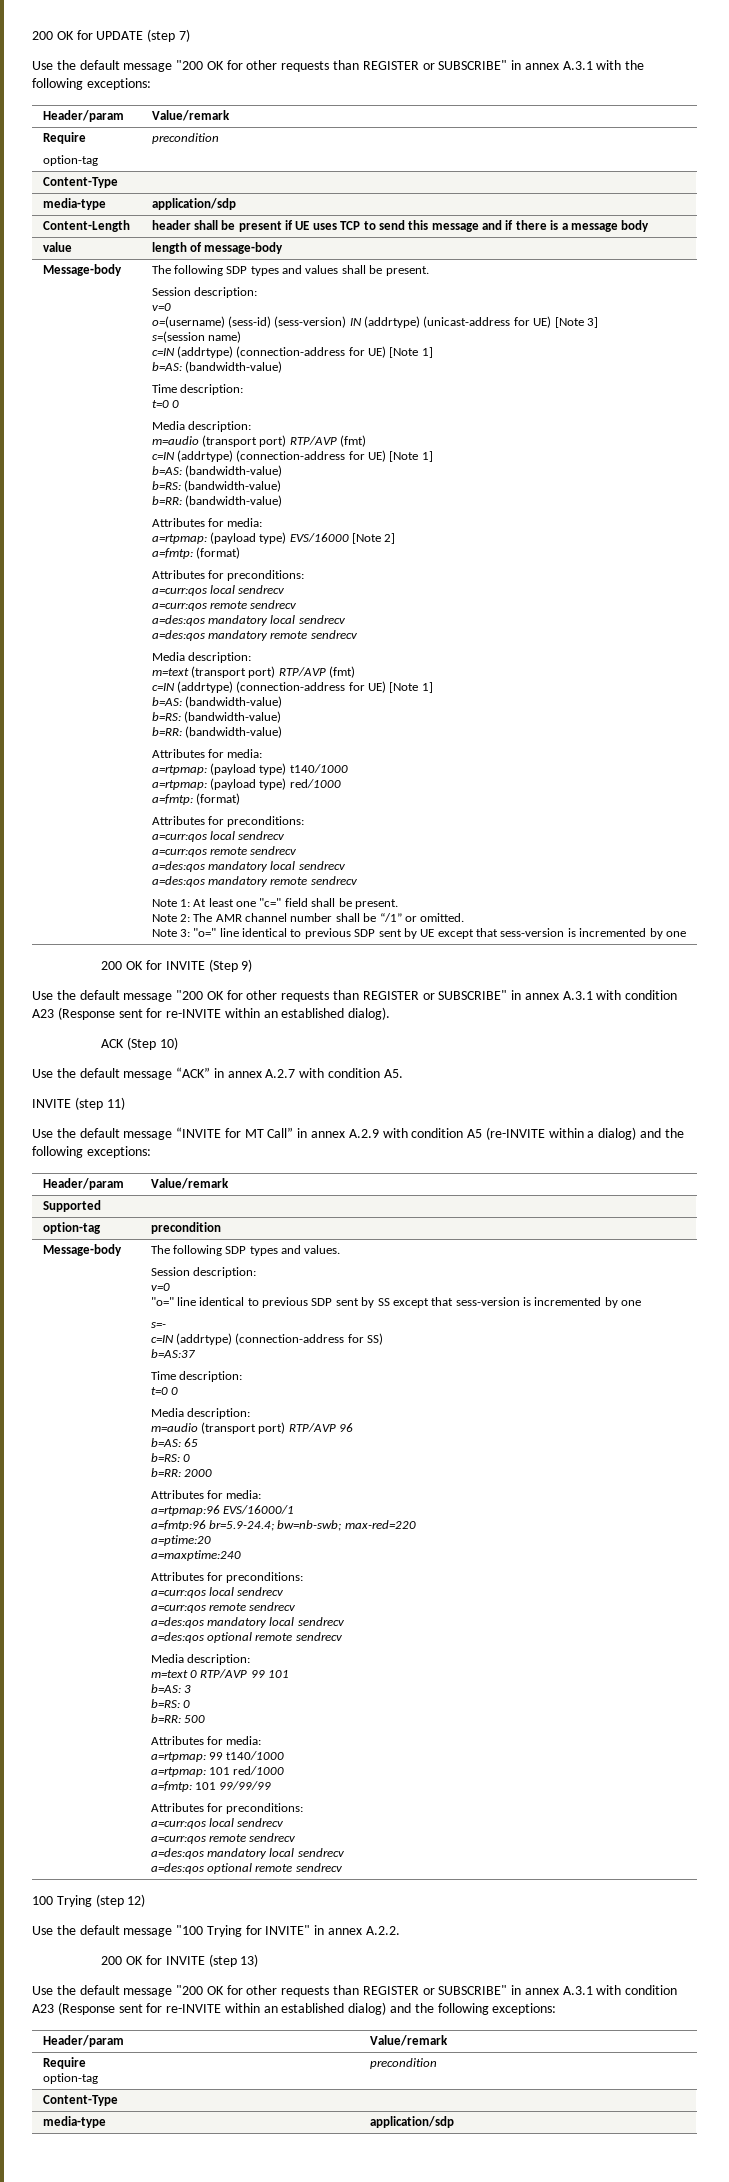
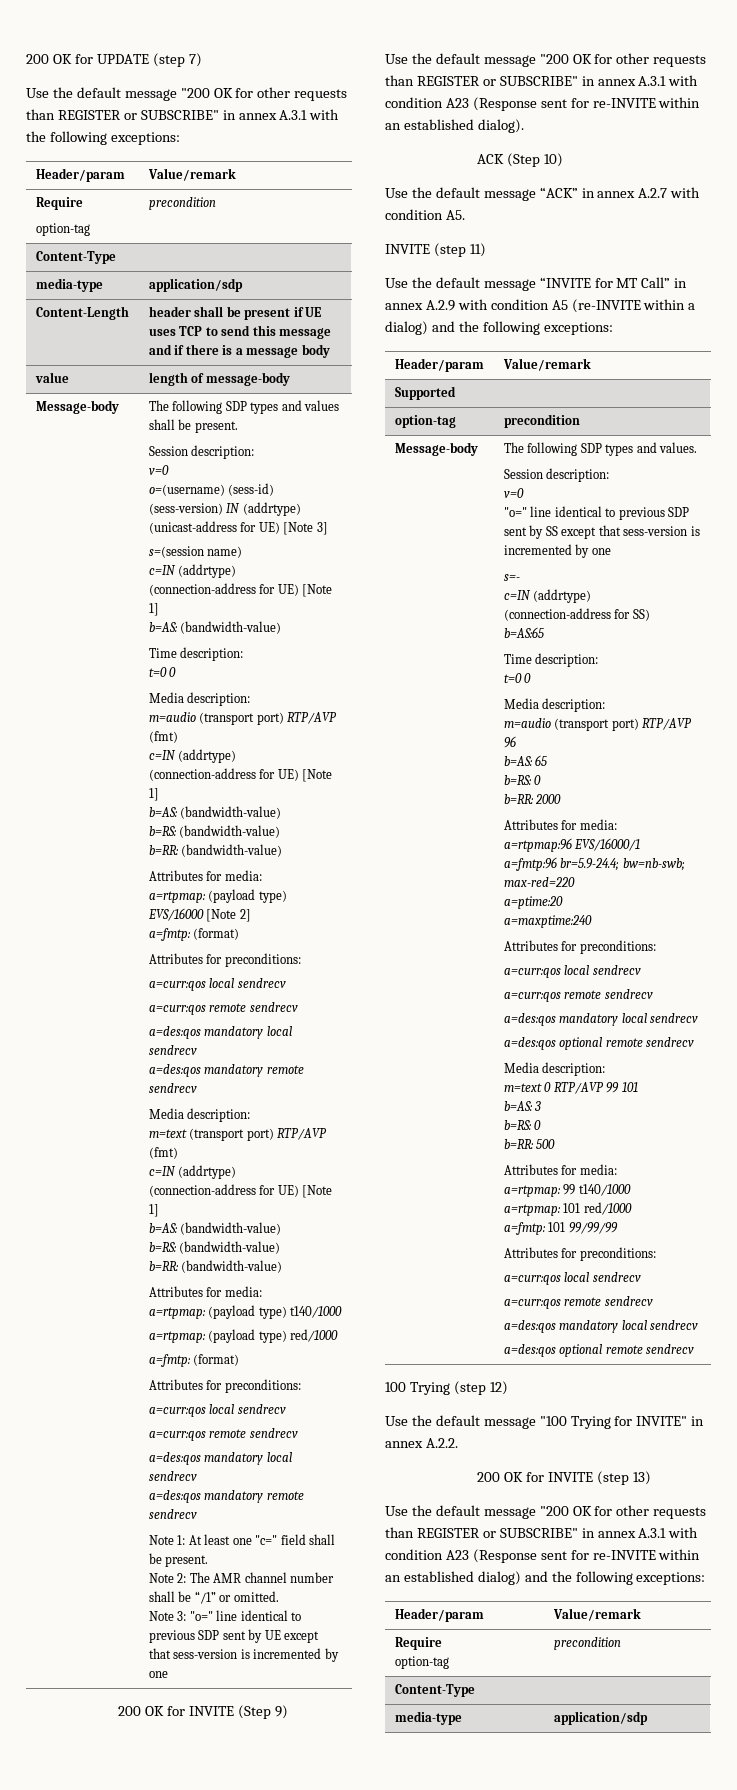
[150,1349,195,1358] b=AS:37 -> [503,627,544,638] b=AS:65

